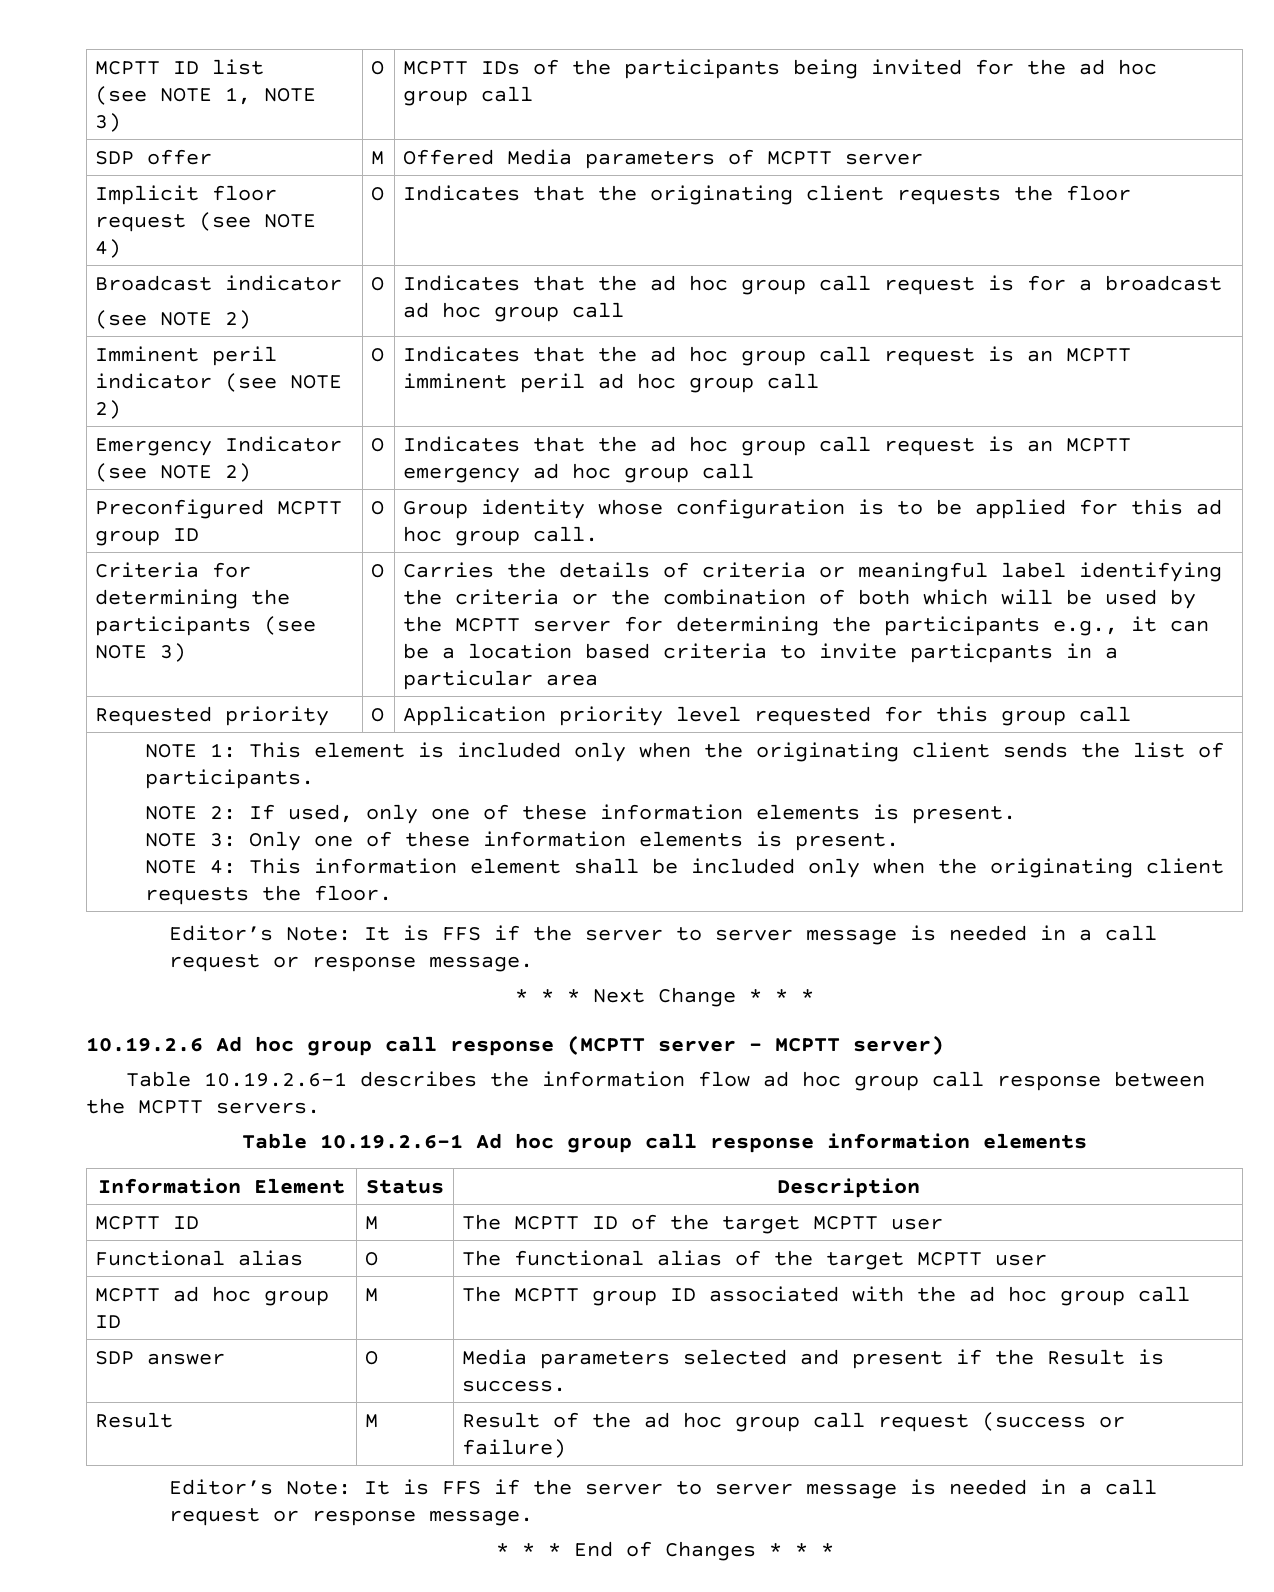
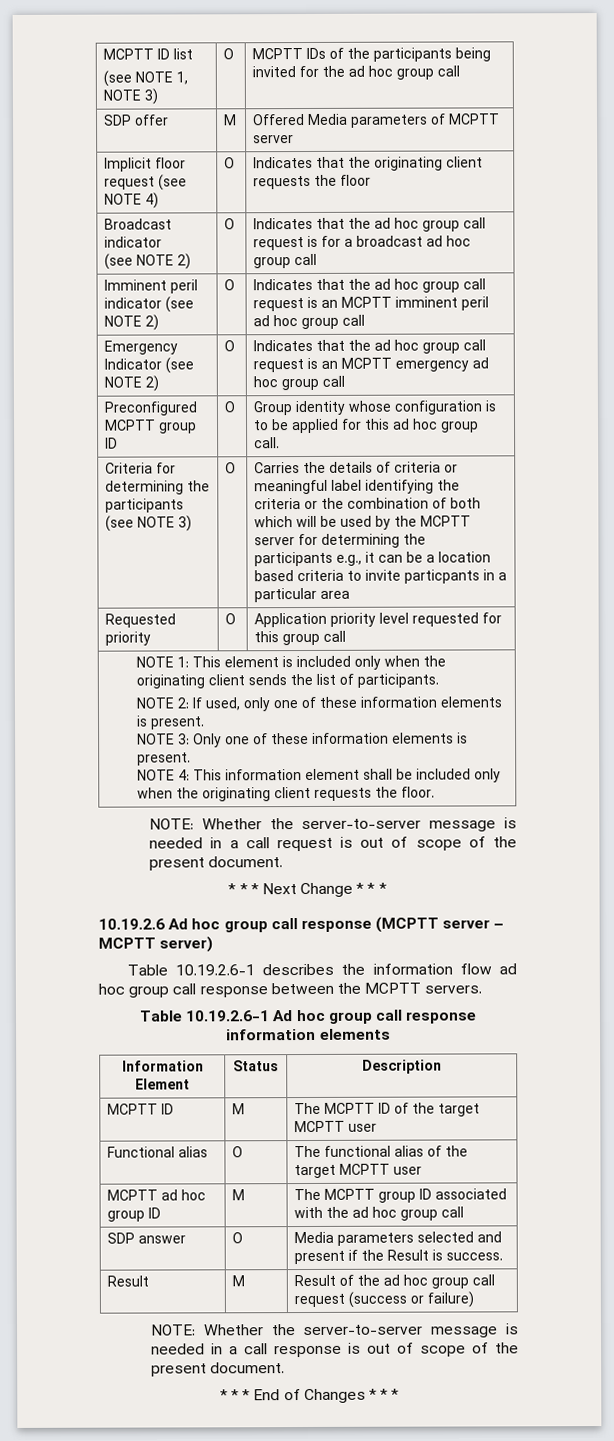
[168,925,1157,945] [168,954,533,972] Editor’s Note: It is FFS if the server to server message is needed in a call request or response message. -> [149,817,517,832] [149,836,517,852] [149,856,284,871] NOTE: Whether the server-to-server message is needed in a call request is out of scope of the present document.
[168,1479,1157,1499] [168,1508,533,1526] Editor’s Note: It is FFS if the server to server message is needed in a call request or response message. -> [151,1323,519,1338] [151,1342,520,1358] [151,1362,286,1377] NOTE: Whether the server-to-server message is needed in a call response is out of scope of the present document.

